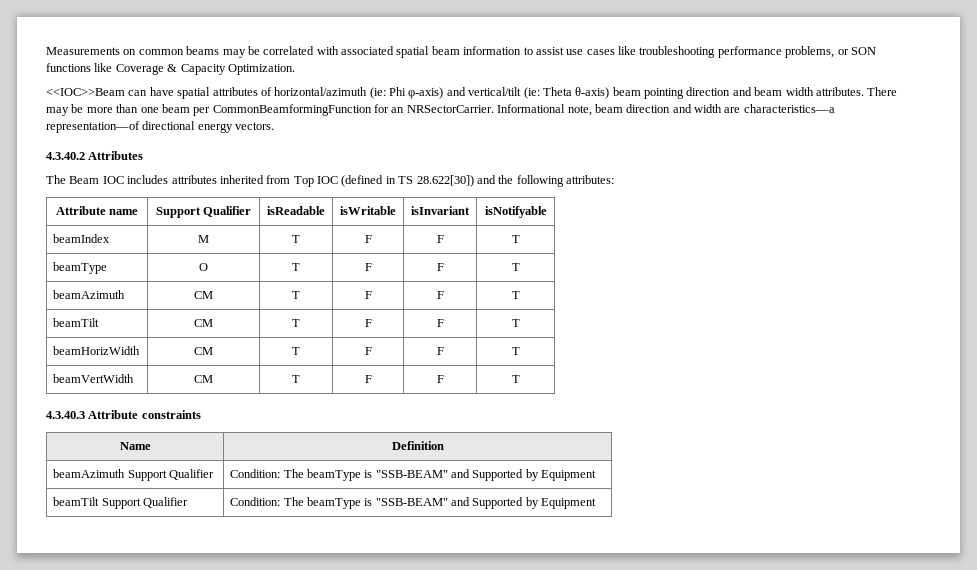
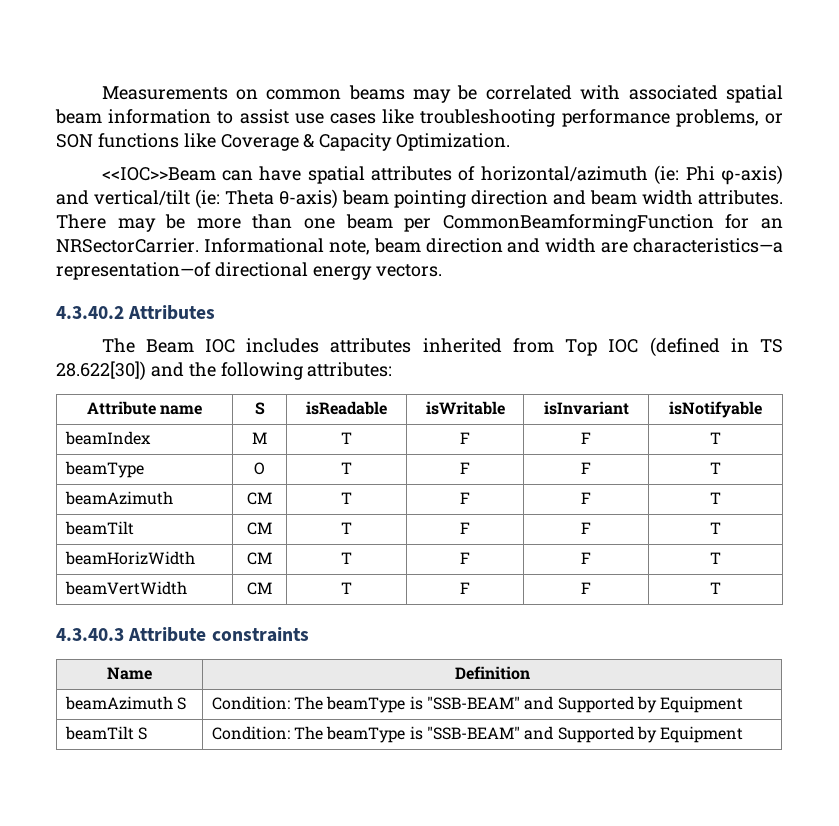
[155,206,252,218] Support Qualifier -> [254,402,265,415] S
[127,469,214,481] Support Qualifier -> [177,697,187,710] S
[101,497,188,509] Support Qualifier -> [138,727,148,740] S

